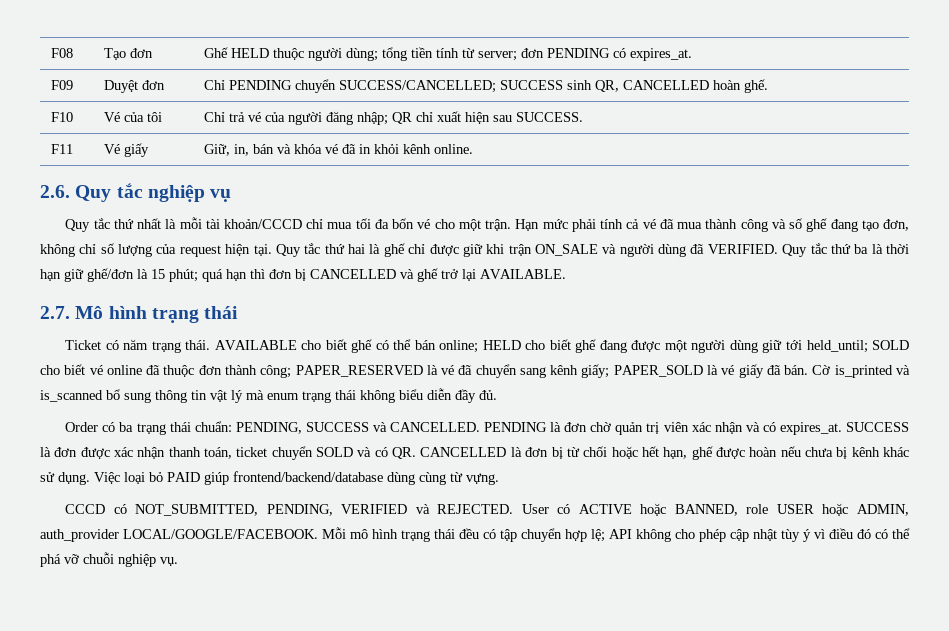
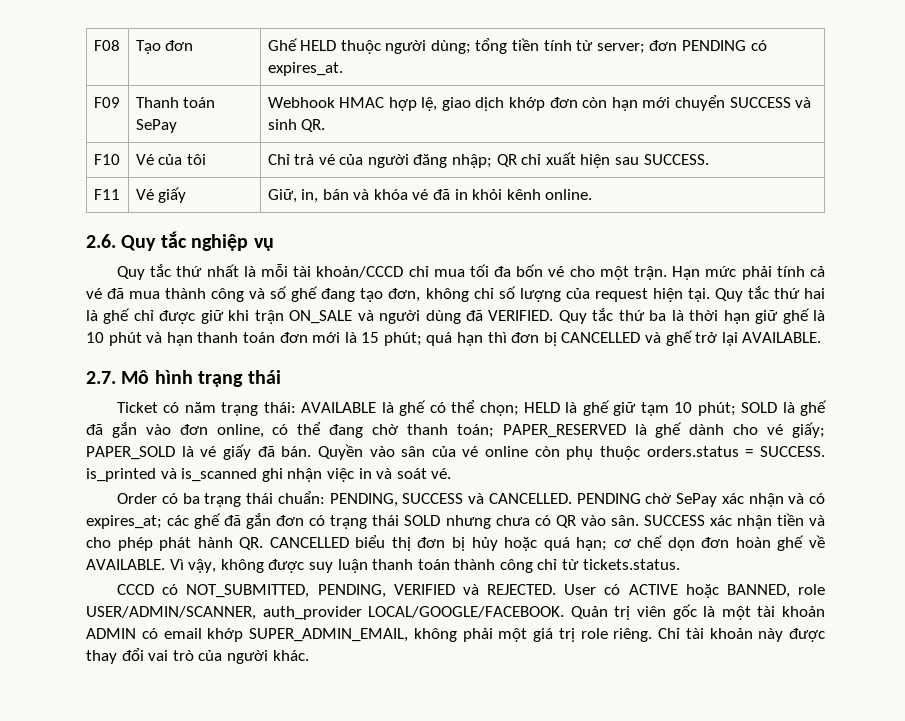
[103,80,165,93] [203,79,768,93] Duyệt đơn | Chỉ PENDING chuyển SUCCESS/CANCELLED; SUCCESS sinh QR, CANCELLED hoàn ghế. -> [135,97,216,108] [135,119,177,133] [267,95,812,111] [267,119,326,132] Thanh toán SePay | Webhook HMAC hợp lệ, giao dịch khớp đơn còn hạn mới chuyển SUCCESS và sinh QR.
[87,268,134,282] ghế/đơn -> [782,308,826,324] [86,332,341,346] ghế là 10 phút và hạn thanh toán đơn mới
[185,339,910,353] [40,364,579,378] thái. AVAILABLE cho biết ghế có thể bán online; HELD cho biết ghế đang được một người dùng giữ tới held_until; SOLD cho biết vé online đã thuộc đơn thành công; PAPER_RESERVED là vé đã chuyển sang kênh -> [263,400,827,416] [86,422,784,438] thái: AVAILABLE là ghế có thể chọn; HELD là ghế giữ tạm 10 phút; SOLD là ghế đã gắn vào đơn online, có thể đang chờ thanh toán; PAPER_RESERVED là ghế dành cho vé
[812,365,910,378] [40,388,497,403] Cờ is_printed và is_scanned bổ sung thông tin vật lý mà enum trạng thái không biểu diễn đầy đủ. -> [317,444,825,460] [86,468,452,482] Quyền vào sân của vé online còn phụ thuộc orders.status = SUCCESS. is_printed và is_scanned ghi nhận việc in và soát vé.
[550,422,909,435] [40,446,909,460] [40,471,499,485] là đơn chờ quản trị viên xác nhận và có expires_at. SUCCESS là đơn được xác nhận thanh toán, ticket chuyển SOLD và có QR. CANCELLED là đơn bị từ chối hoặc hết hạn, ghế được hoàn nếu chưa bị kênh khác sử dụng. Việc loại bỏ PAID giúp frontend/backend/database dùng cùng từ vựng. -> [645,493,826,507] [86,513,825,529] [86,535,825,551] [86,559,680,573] chờ SePay xác nhận và có expires_at; các ghế đã gắn đơn có trạng thái SOLD nhưng chưa có QR vào sân. SUCCESS xác nhận tiền và cho phép phát hành QR. CANCELLED biểu thị đơn bị hủy hoặc quá hạn; cơ chế dọn đơn hoàn ghế về AVAILABLE. Vì vậy, không được suy luận thanh toán thành công chỉ từ tickets.status.
[776,503,910,516] [40,527,910,542] [40,552,178,567] USER hoặc ADMIN, auth_provider LOCAL/GOOGLE/FACEBOOK. Mỗi mô hình trạng thái đều có tập chuyển hợp lệ; API không cho phép cập nhật tùy ý vì điều đó có thể phá vỡ chuỗi nghiệp vụ. -> [86,604,826,620] [86,628,825,642] [86,648,309,664] USER/ADMIN/SCANNER, auth_provider LOCAL/GOOGLE/FACEBOOK. Quản trị viên gốc là một tài khoản ADMIN có email khớp SUPER_ADMIN_EMAIL, không phải một giá trị role riêng. Chỉ tài khoản này được thay đổi vai trò của người khác.

